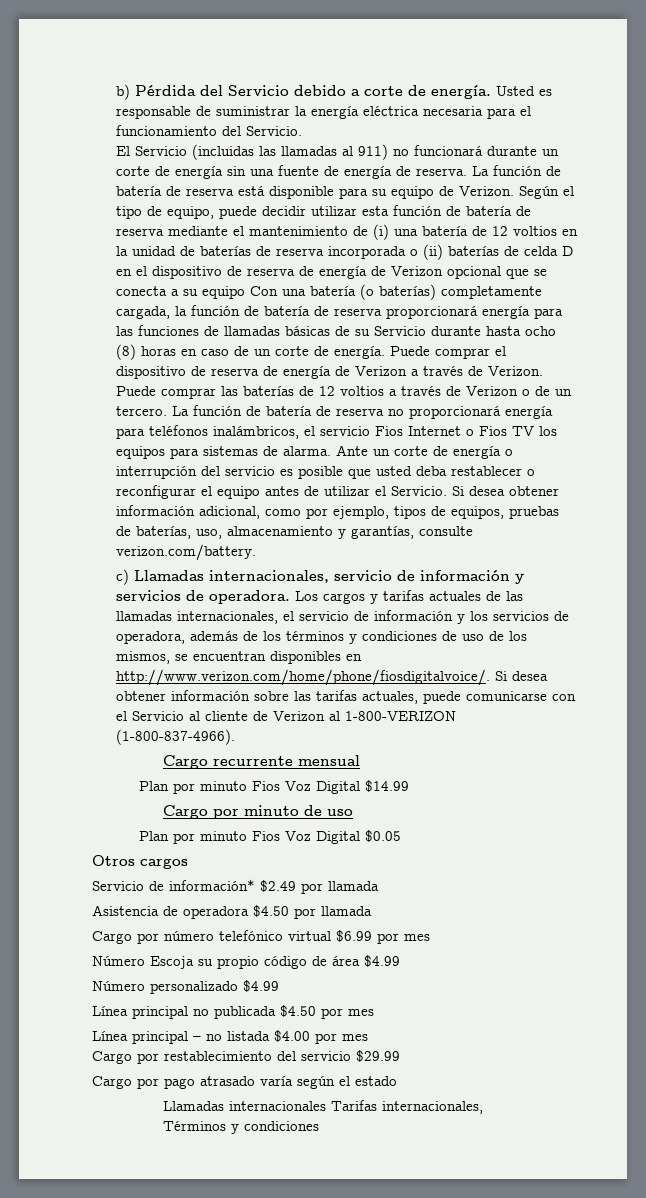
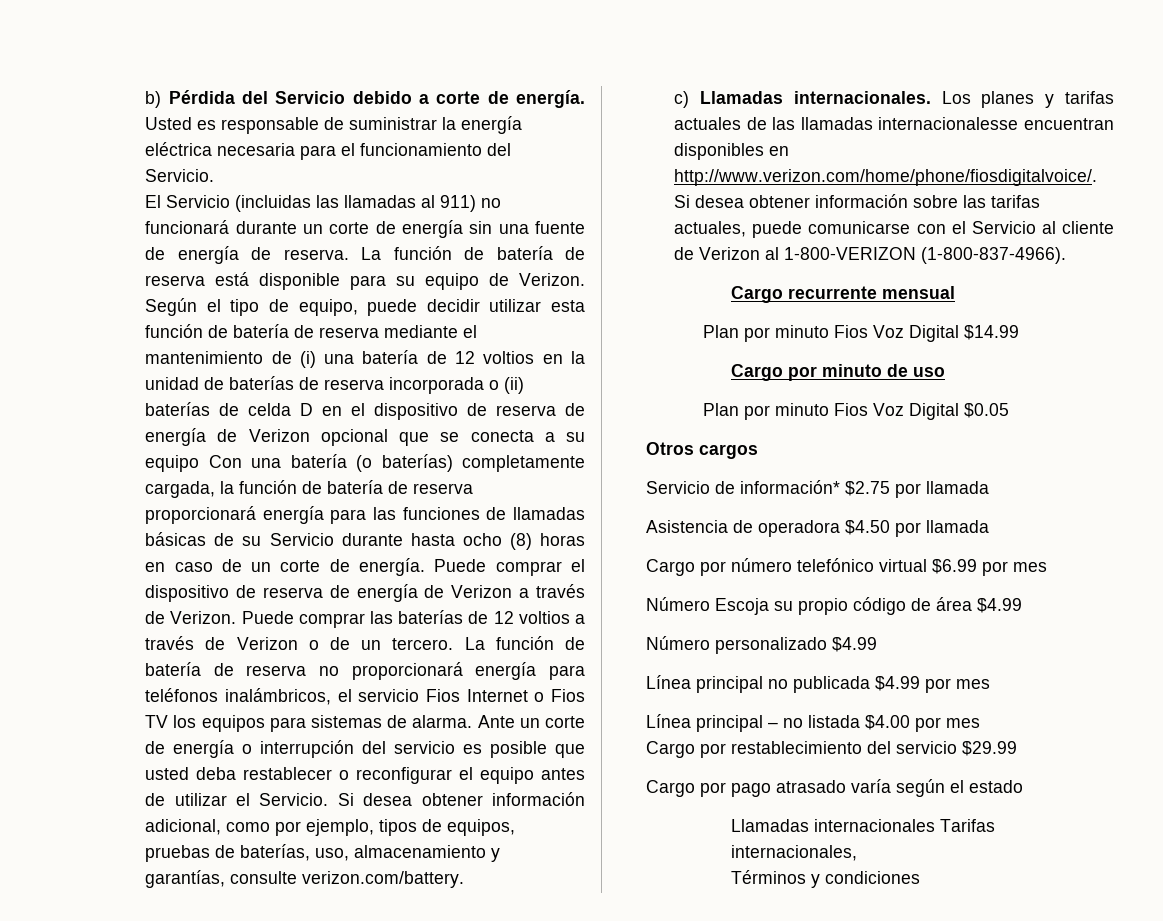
[208,570,524,584] [115,590,365,604] internacionales, servicio de información y servicios de operadora. Los cargos -> [793,91,1035,108] internacionales. Los planes
[176,610,569,624] [115,631,527,644] [115,651,188,664] internacionales, el servicio de información y los servicios de operadora, además de los términos y condiciones de uso de los mismos, se -> [878,117,1019,130] internacionalesse
[260,880,297,892] $2.49 -> [844,481,890,496] $2.75
[280,1005,317,1017] $4.50 -> [874,676,920,691] $4.99

